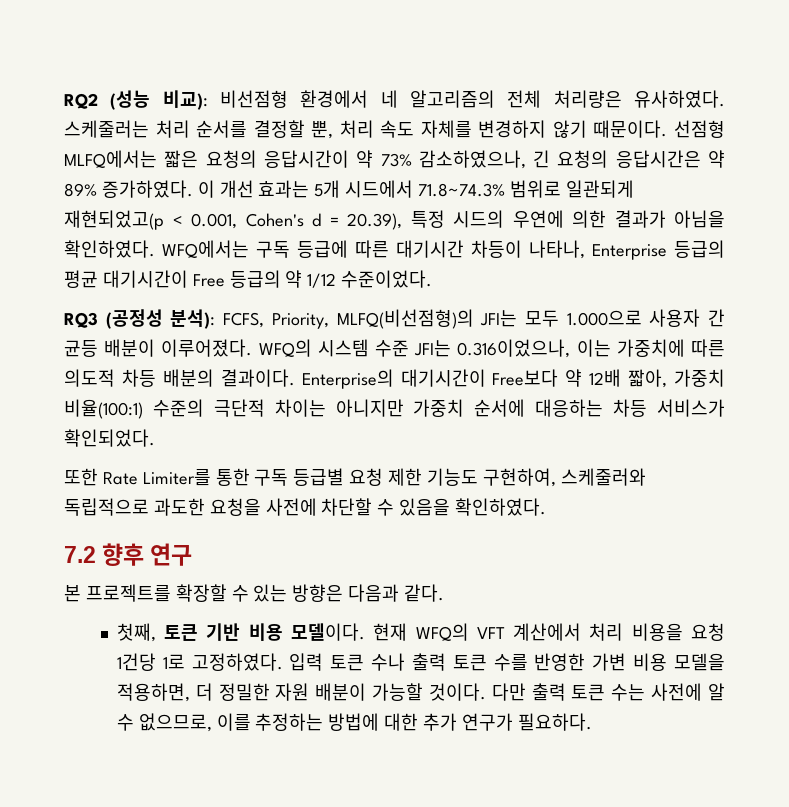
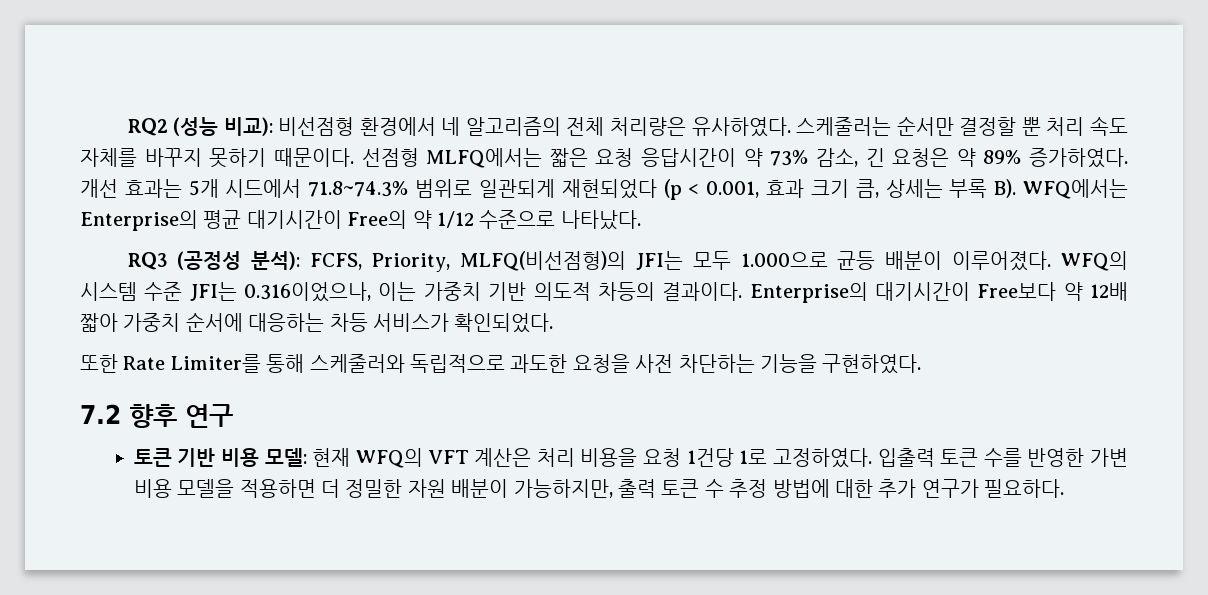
[155,120,334,139] 처리 순서를 결정할 뿐, -> [896,116,1041,136] 순서만 결정할 뿐
[478,120,587,138] 변경하지 않기 -> [144,148,267,168] 바꾸지 못하기
[205,150,257,168] 요청의 -> [595,148,634,167] 요청
[418,150,701,169] 감소하였으나, 긴 요청의 응답시간은 -> [815,148,950,167] 감소, 긴 요청은
[197,180,215,198] 이 -> (1128, 158) none
[64,210,725,230] [64,240,725,260] [64,270,433,288] 재현되었고(p < 0.001, Cohen's d = 20.39), 특정 시드의 우연에 의한 결과가 아님을 확인하였다. WFQ에서는 구독 등급에 따른 대기시간 차등이 나타나, Enterprise 등급의 평균 대기시간이 Free 등급의 약 1/12 수준이었다. -> [561,179,1129,200] [80,210,641,231] 재현되었다 (p < 0.001, 효과 크기 큼, 상세는 부록 B). WFQ에서는 Enterprise의 평균 대기시간이 Free의 약 1/12 수준으로 나타났다.
[649,309,725,327] 사용자 간 -> (828, 259) none
[616,339,725,357] [64,369,214,387] 가중치에 따른 의도적 차등 배분의 -> [423,282,655,301] 가중치 기반 의도적 차등의
[628,369,725,388] [64,399,404,419] 짧아, 가중치 비율(100:1) 수준의 극단적 차이는 아니지만 -> [80,313,118,332] 짧아
[215,468,646,487] [64,498,547,516] [64,543,193,566] [64,584,445,602] [116,623,156,642] 통한 구독 등급별 요청 제한 기능도 구현하여, 스케줄러와 독립적으로 과도한 요청을 사전에 차단할 수 있음을 확인하였다. // 7.2 향후 연구 // 본 프로젝트를 확장할 수 있는 방향은 다음과 같다. // 첫째, -> [266,354,922,374] [80,404,233,428] 통해 스케줄러와 독립적으로 과도한 요청을 사전 차단하는 기능을 구현하였다. // 7.2 향후 연구 //
[290,623,365,641] 모델이다. -> [264,448,307,467] 모델:
[513,623,582,641] 계산에서 -> [474,448,532,467] 계산은
[289,653,446,671] 입력 토큰 수나 출력 -> [877,448,935,467] 입출력
[116,683,190,702] 적용하면, -> [239,479,316,498] 적용하면
[372,683,725,701] [116,713,324,732] 가능할 것이다. 다만 출력 토큰 수는 사전에 알 수 없으므로, 이를 추정하는 -> [513,479,768,498] 가능하지만, 출력 토큰 수 추정

